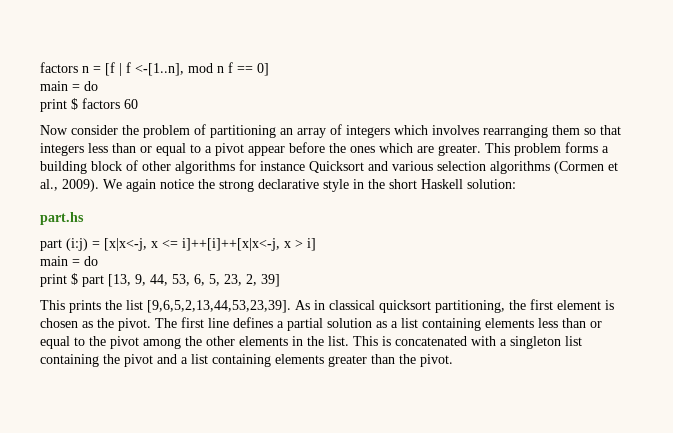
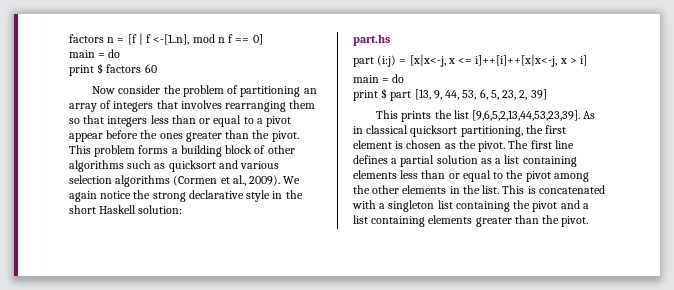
[394,125,428,135] which -> [156,100,178,109] that
[379,143,481,156] which are greater. -> [185,130,299,142] greater than the pivot.
[239,160,364,173] for instance Quicksort -> [127,160,216,172] such as quicksort

